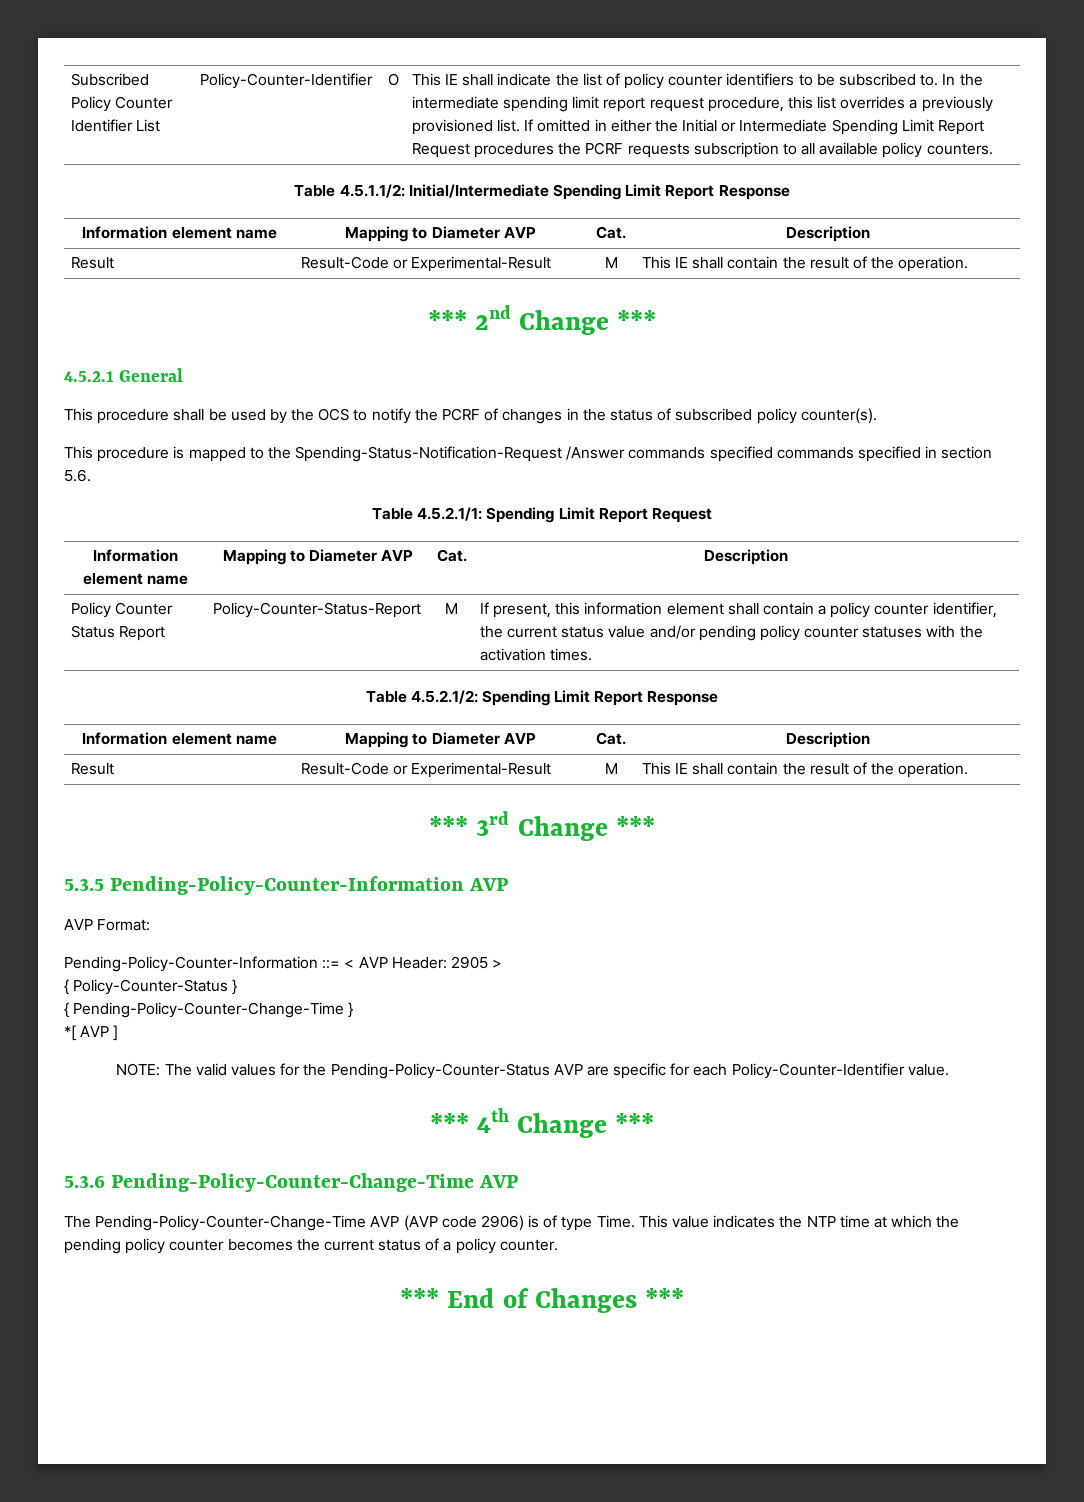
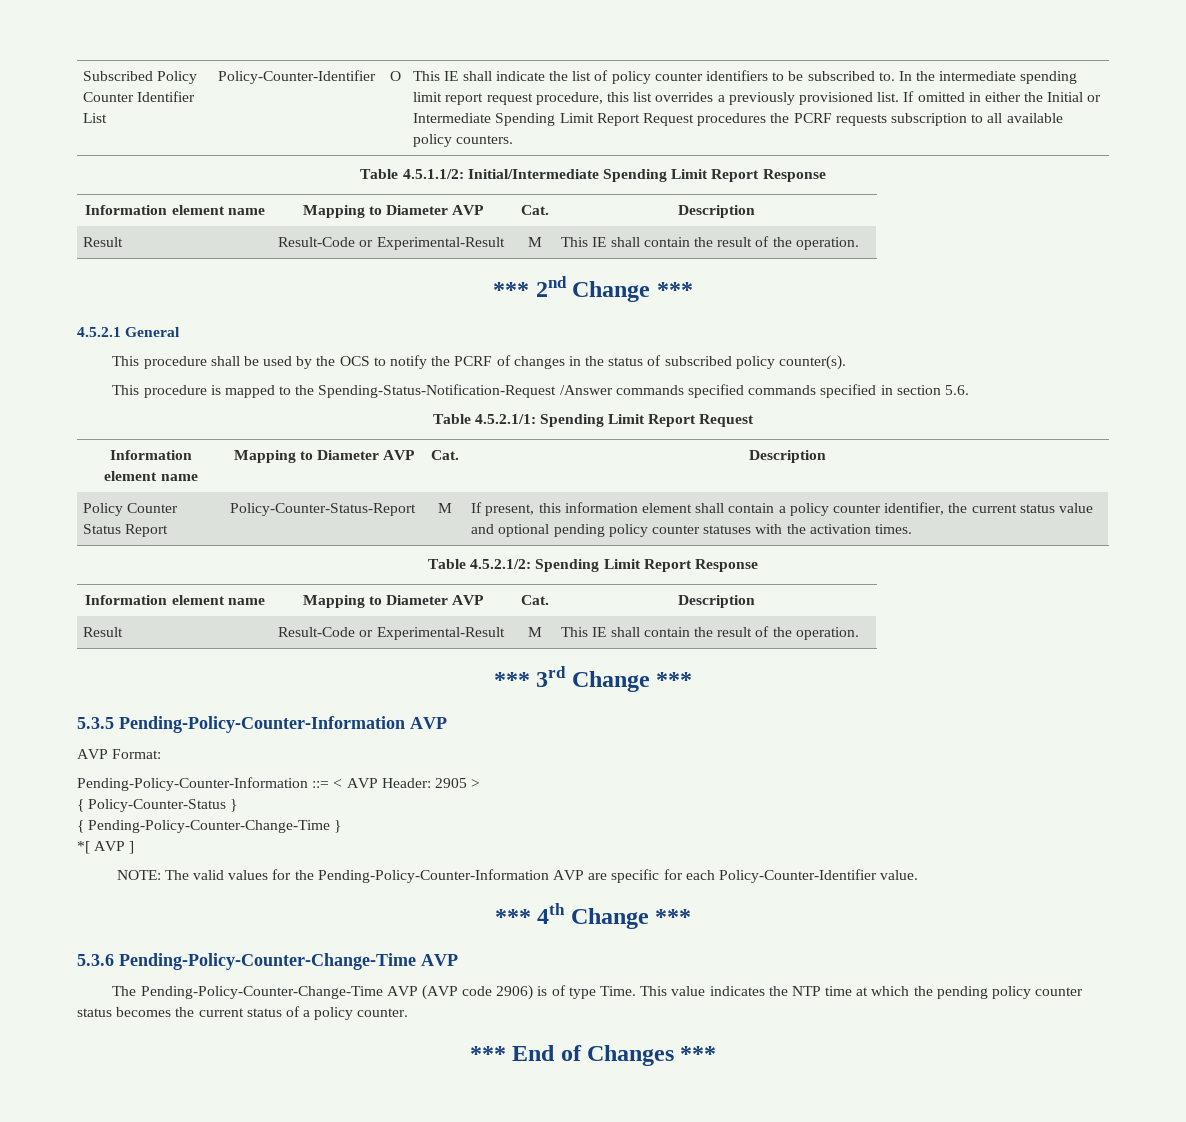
[649,625,696,639] and/or -> [471,524,550,537] and optional
[330,1063,550,1079] Pending-Policy-Counter-Status -> [317,869,549,883] Pending-Policy-Counter-Information
(225, 1245) none -> [77,1008,112,1017] status

